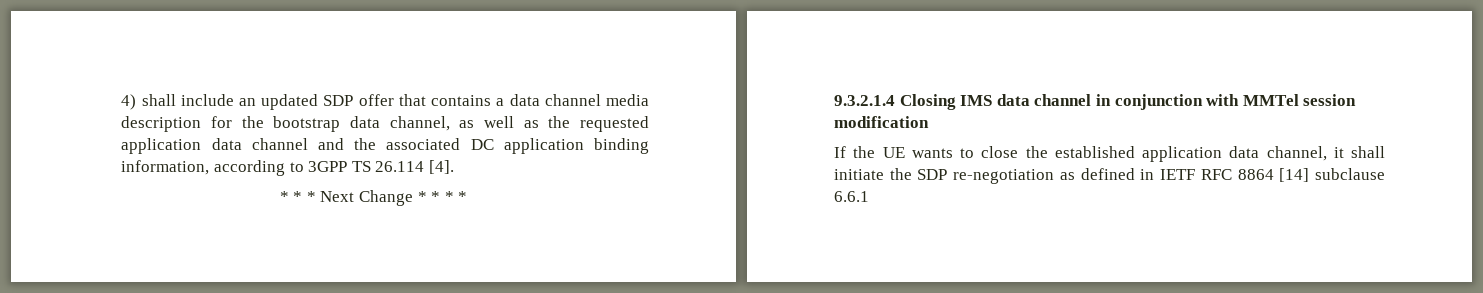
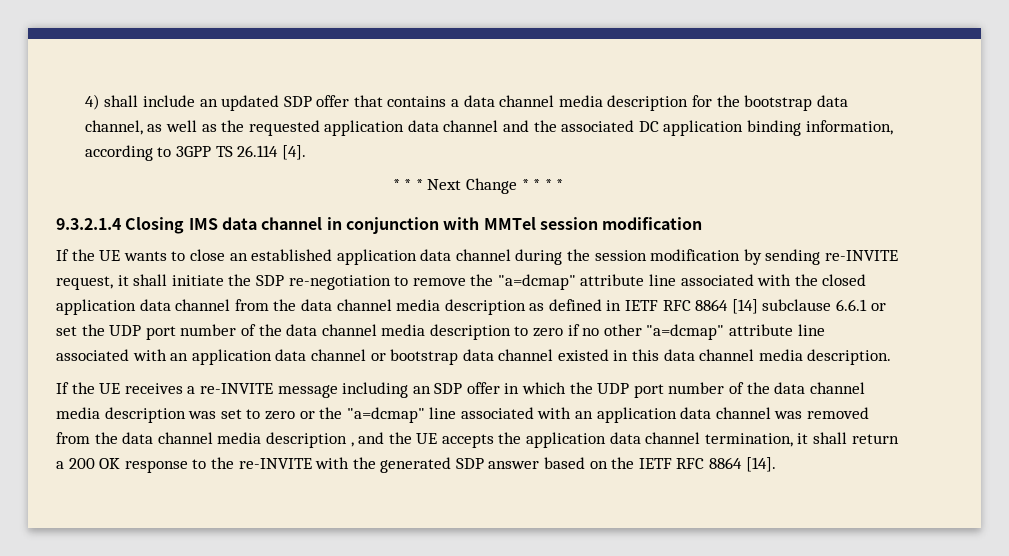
[1025,146,1048,158] the -> [229,253,248,261] an
[1266,146,1327,161] channel, -> [455,249,899,265] [56,276,113,290] channel during the session modification by sending re-INVITE request,
(1055, 176) none -> [394,274,867,290] [56,299,526,315] to remove the "a=dcmap" attribute line associated with the closed application data channel from the data channel media description
(869, 196) none -> [870,303,886,311] [56,324,825,340] [56,349,892,365] [56,382,865,398] [56,407,870,423] [56,432,899,448] [56,457,776,473] or set the UDP port number of the data channel media description to zero if no other "a=dcmap" attribute line associated with an application data channel or bootstrap data channel existed in this data channel media description. // If the UE receives a re-INVITE message including an SDP offer in which the UDP port number of the data channel media description was set to zero or the "a=dcmap" line associated with an application data channel was removed from the data channel media description , and the UE accepts the application data channel termination, it shall return a 200 OK response to the re-INVITE with the generated SDP answer based on the IETF RFC 8864 [14].

